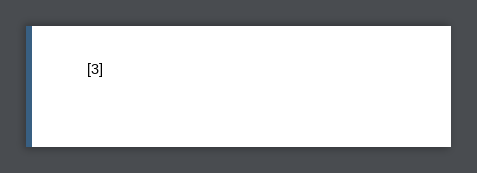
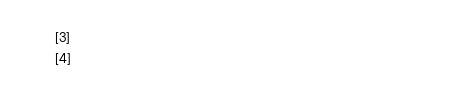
(103, 70) none -> [55,53,71,65] // [4]

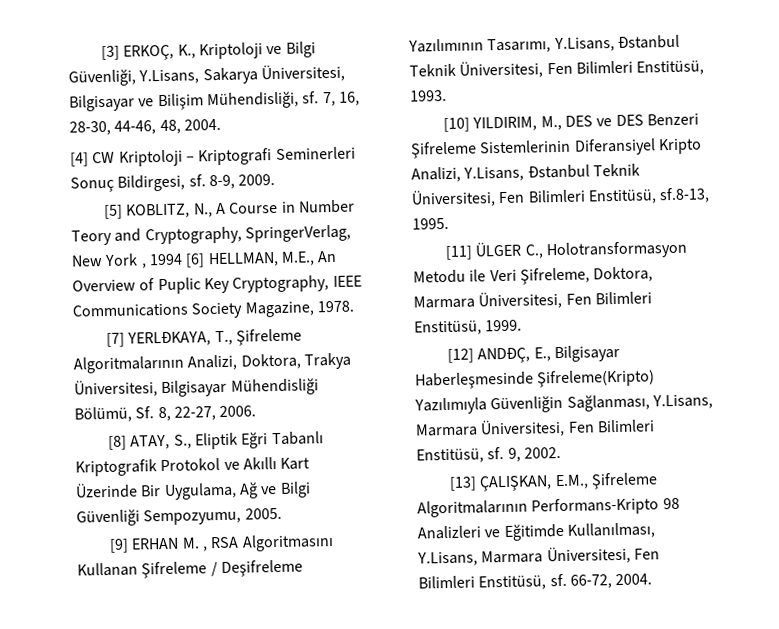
[55,53,71,65] // [4] -> [123,41,316,61] [68,63,345,87] [69,90,360,112] [69,118,221,136] [70,146,356,167] [70,173,276,193] [104,199,355,220] [71,224,351,246] [71,250,338,269] [72,275,362,295] [72,300,354,319] [106,328,302,347] [73,352,351,374] [74,377,319,398] [74,405,257,423] [108,431,324,450] [75,457,311,477] [75,481,311,500] [76,507,282,527] [109,534,334,553] [77,559,303,579] [408,34,680,54] [409,60,705,79] [410,89,447,102] [443,113,699,133] [410,138,702,159] [411,163,640,183] [411,187,711,208] [412,217,449,230] [445,240,688,260] [413,266,654,285] [413,290,652,310] [414,319,523,336] [447,344,620,364] [415,369,656,390] [414,393,713,415] [415,418,655,438] [416,446,561,464] [449,472,658,492] [417,497,680,518] [417,522,655,542] [417,545,660,567] [418,573,653,591] ERKOÇ, K., Kriptoloji ve Bilgi Güvenliği, Y.Lisans, Sakarya Üniversitesi, Bilgisayar ve Bilişim Mühendisliği, sf. 7, 16, 28-30, 44-46, 48, 2004. // [4] CW Kriptoloji – Kriptografi Seminerleri Sonuç Bildirgesi, sf. 8-9, 2009. // [5] KOBLITZ, N., A Course in Number Teory and Cryptography, SpringerVerlag, New York , 1994 [6] HELLMAN, M.E., An Overview of Puplic Key Cryptography, IEEE Communications Society Magazine, 1978. // [7] YERLĐKAYA, T., Şifreleme Algoritmalarının Analizi, Doktora, Trakya Üniversitesi, Bilgisayar Mühendisliği Bölümü, Sf. 8, 22-27, 2006. // [8] ATAY, S., Eliptik Eğri Tabanlı Kriptografik Protokol ve Akıllı Kart Üzerinde Bir Uygulama, Ağ ve Bilgi Güvenliği Sempozyumu, 2005. // [9] ERHAN M. , RSA Algoritmasını Kullanan Şifreleme / Deşifreleme Yazılımının Tasarımı, Y.Lisans, Đstanbul Teknik Üniversitesi, Fen Bilimleri Enstitüsü, 1993. // [10] YILDIRIM, M., DES ve DES Benzeri Şifreleme Sistemlerinin Diferansiyel Kripto Analizi, Y.Lisans, Đstanbul Teknik Üniversitesi, Fen Bilimleri Enstitüsü, sf.8-13, 1995. // [11] ÜLGER C., Holotransformasyon Metodu ile Veri Şifreleme, Doktora, Marmara Üniversitesi, Fen Bilimleri Enstitüsü, 1999. // [12] ANDĐÇ, E., Bilgisayar Haberleşmesinde Şifreleme(Kripto) Yazılımıyla Güvenliğin Sağlanması, Y.Lisans, Marmara Üniversitesi, Fen Bilimleri Enstitüsü, sf. 9, 2002. // [13] ÇALIŞKAN, E.M., Şifreleme Algoritmalarının Performans-Kripto 98 Analizleri ve Eğitimde Kullanılması, Y.Lisans, Marmara Üniversitesi, Fen Bilimleri Enstitüsü, sf. 66-72, 2004.

